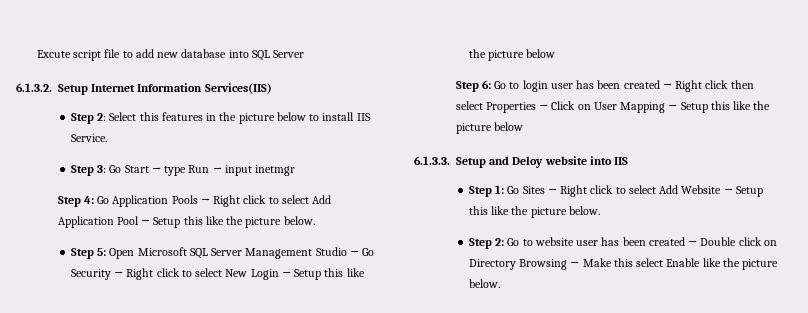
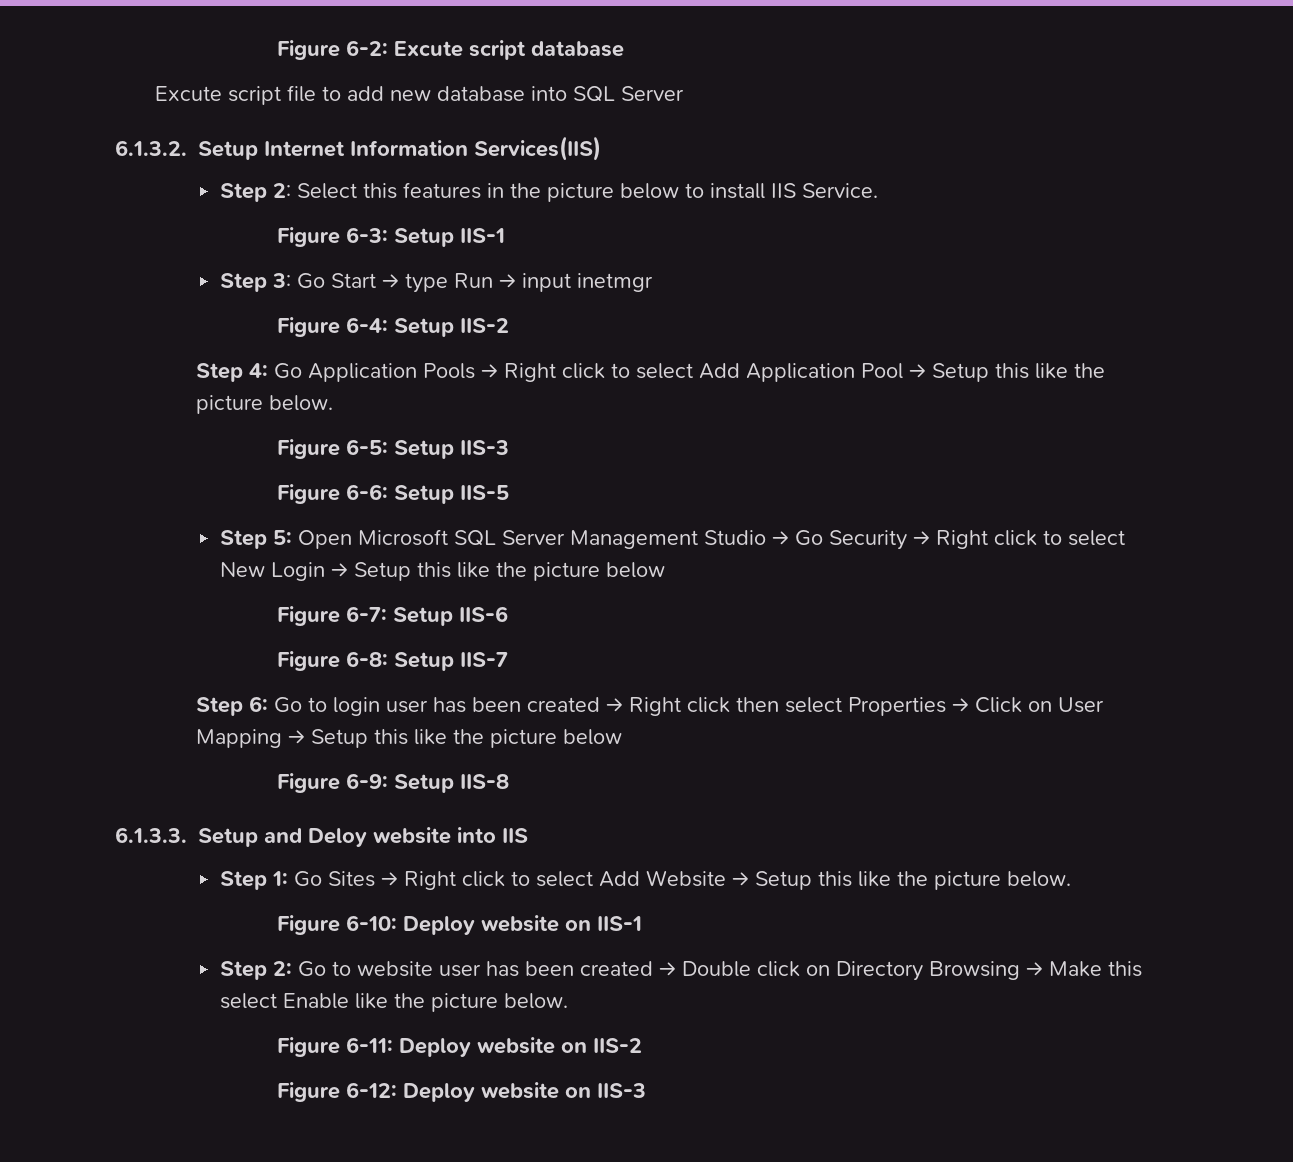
(36, 54) none -> [276,40,624,60] Figure 6-2: Excute script database //
(107, 138) none -> [276,227,505,247] // Figure 6-3: Setup IIS-1
(296, 170) none -> [276,317,509,337] // Figure 6-4: Setup IIS-2
(315, 220) none -> [276,439,509,459] [276,484,509,504] // Figure 6-5: Setup IIS-3 // Figure 6-6: Setup IIS-5
(556, 53) none -> [276,606,508,626] [276,651,508,671] // Figure 6-7: Setup IIS-6 // Figure 6-8: Setup IIS-7
(523, 126) none -> [276,773,509,793] // Figure 6-9: Setup IIS-8
(600, 210) none -> [276,915,642,935] // Figure 6-10: Deploy website on IIS-1
(500, 283) none -> [276,1037,642,1057] [276,1082,646,1102] // Figure 6-11: Deploy website on IIS-2 // Figure 6-12: Deploy website on IIS-3

